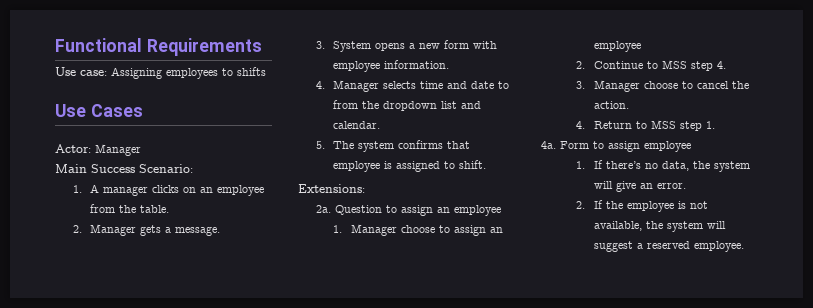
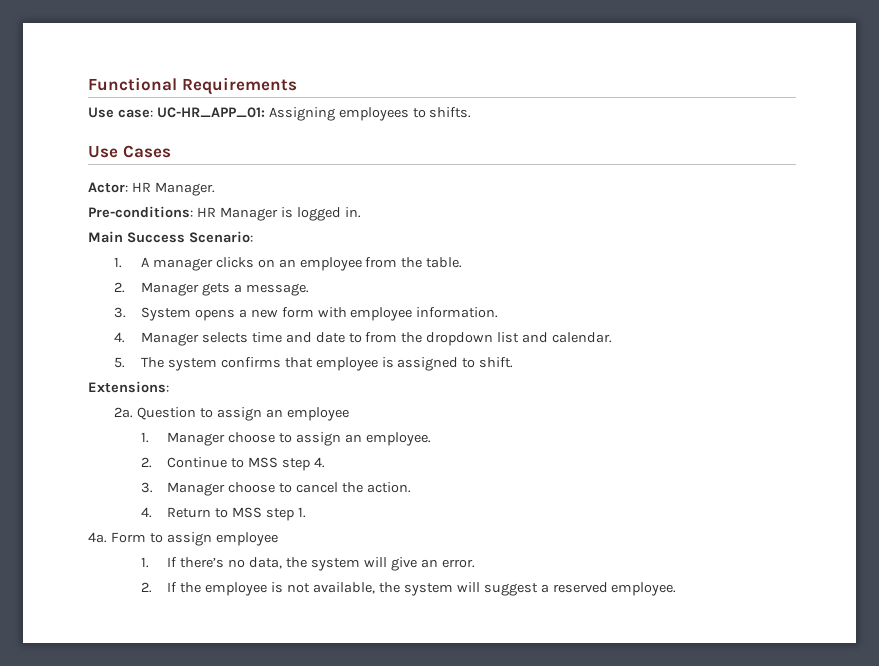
(107, 73) none -> [156,107,265,118] UC-HR_APP_01:
[237,67,266,76] shifts -> [429,107,472,118] shifts.
[95,144,141,156] Manager -> [131,182,215,196] [88,206,361,221] HR Manager. // Pre-conditions: HR Manager is logged in.
[594,41,642,52] employee -> [366,432,432,446] employee.

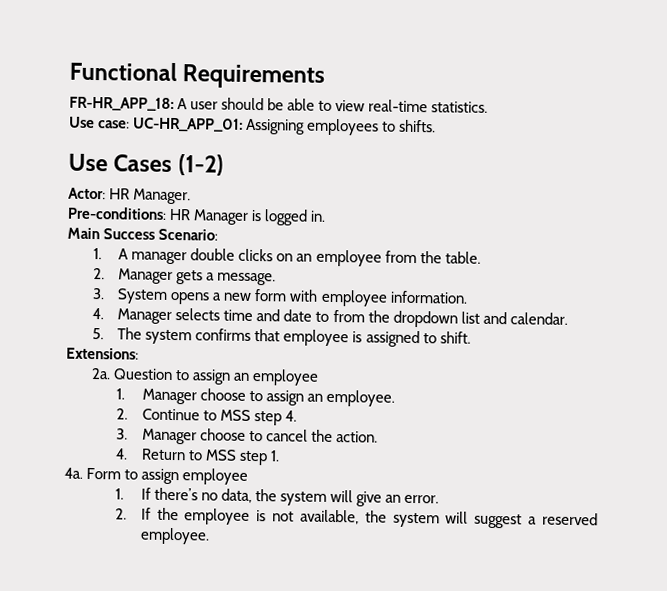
(297, 86) none -> [69,96,489,113] // FR-HR_APP_18: A user should be able to view real-time statistics.
(171, 151) none -> [177,154,224,176] (1-2)
(213, 264) none -> [190,248,236,261] double

